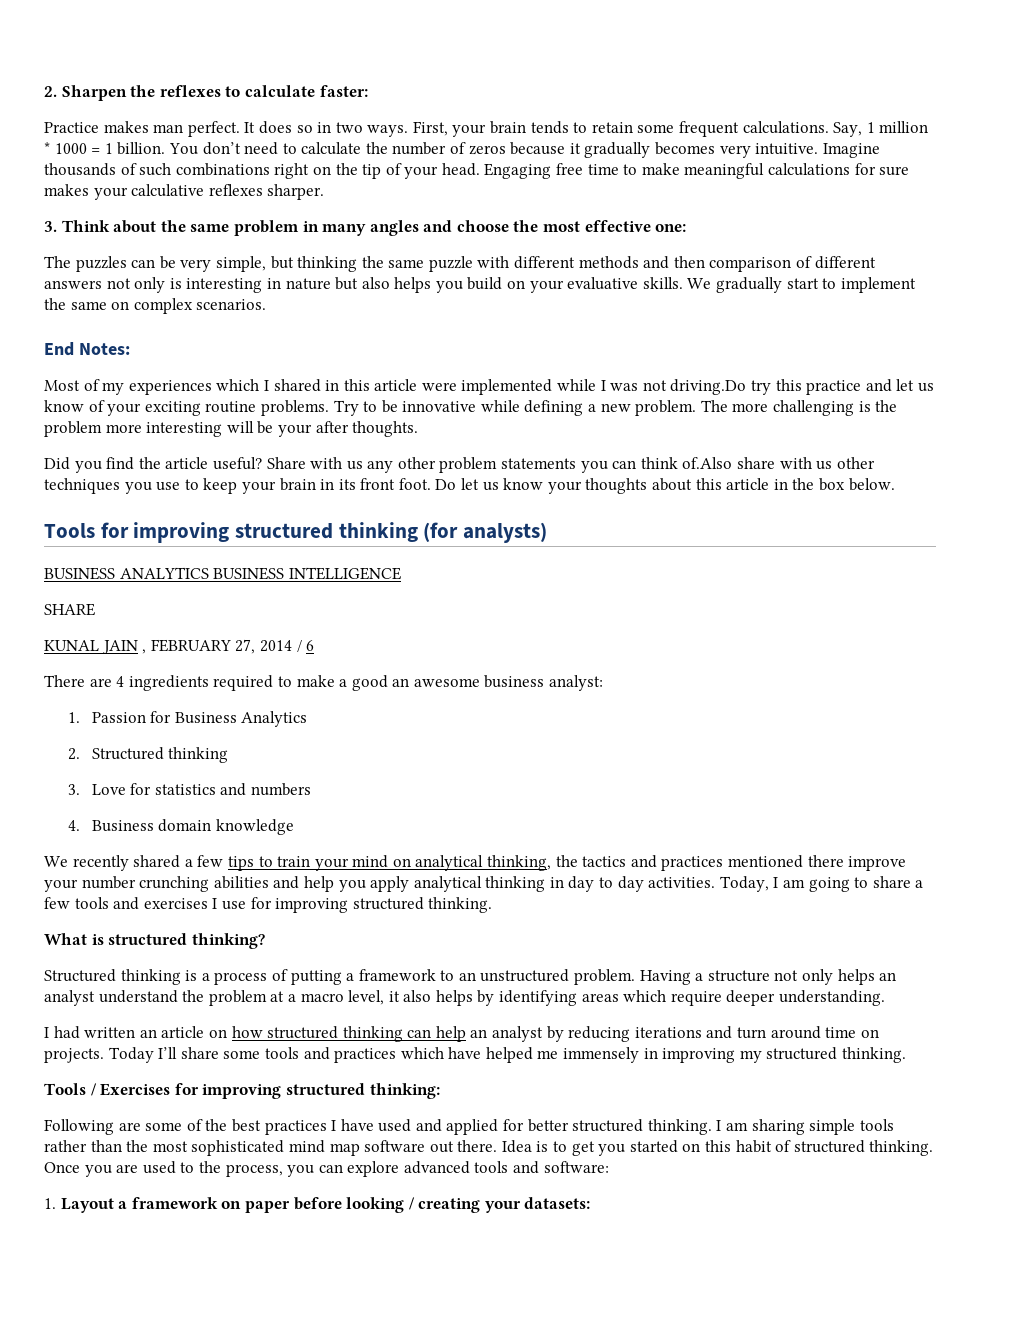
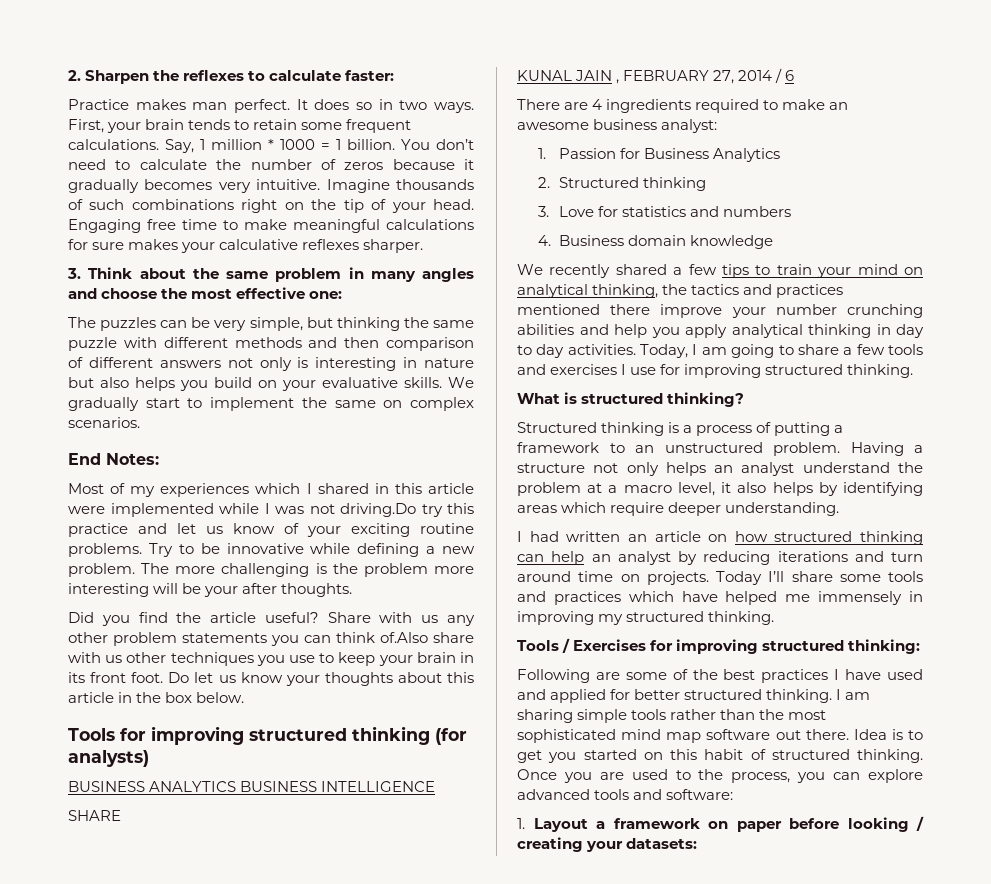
[339,675,388,691] a good -> (826, 104) none

